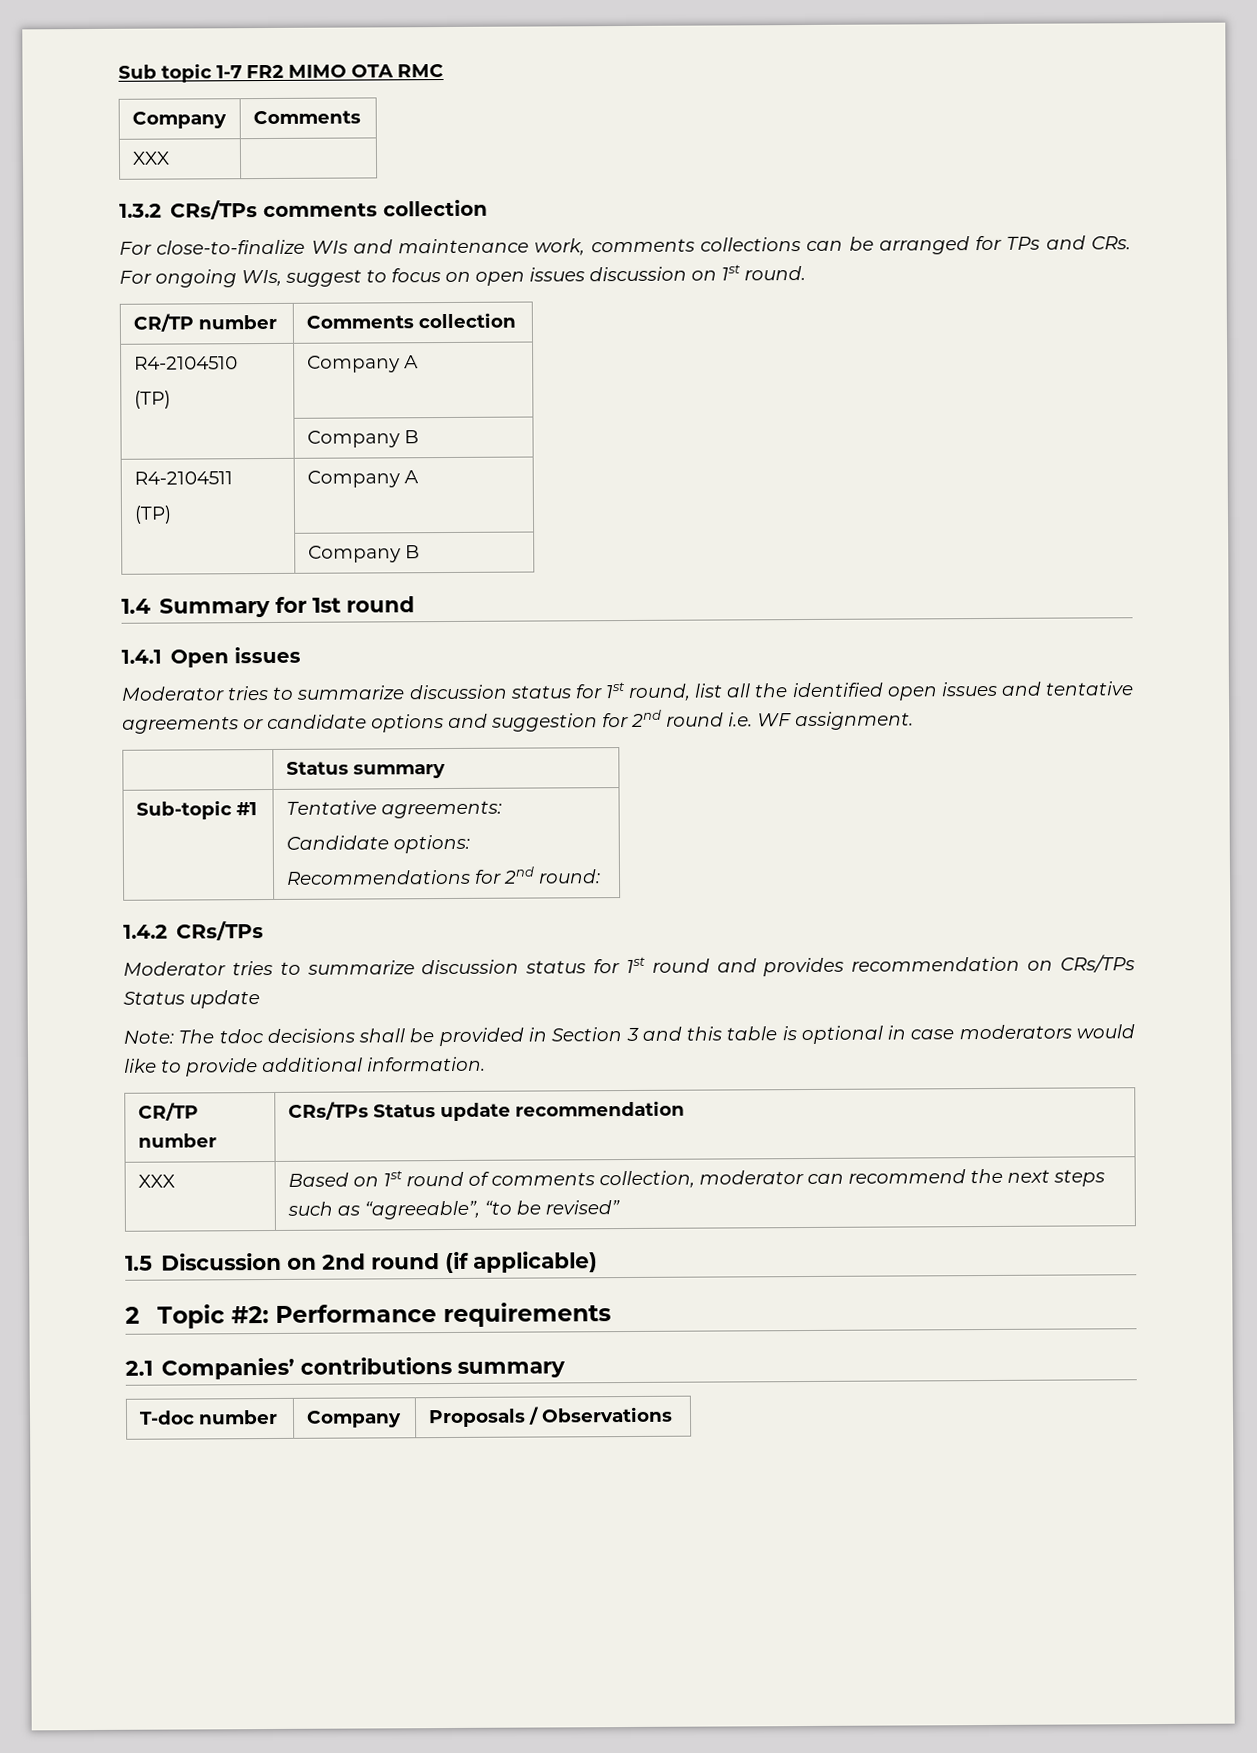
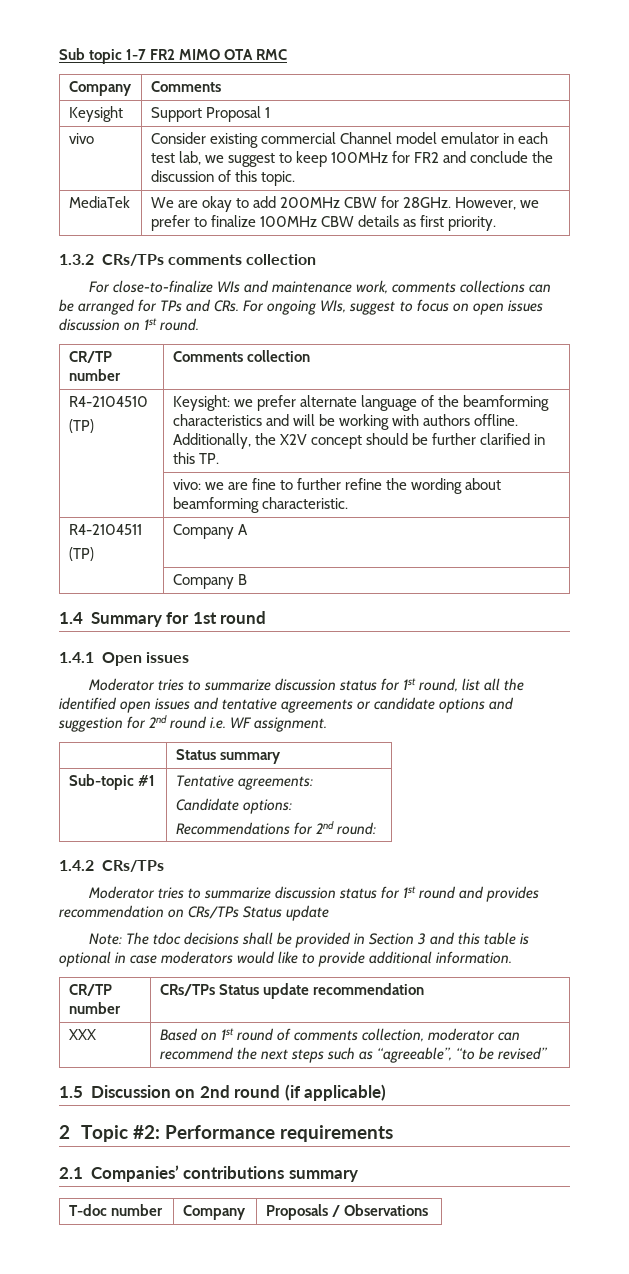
[131,151,170,165] XXX | -> [68,106,123,122] [150,106,270,122] [68,133,94,144] [150,132,549,148] [150,151,554,167] [150,170,296,186] [68,196,130,208] [150,196,540,212] [150,215,497,231] Keysight | Support Proposal 1 // vivo | Consider existing commercial Channel model emulator in each test lab, we suggest to keep 100MHz for FR2 and conclude the discussion of this topic. // MediaTek | We are okay to add 200MHz CBW for 28GHz. However, we prefer to finalize 100MHz CBW details as first priority.
[306,355,419,373] [306,430,419,448] Company A // | Company B -> [172,395,550,411] [172,414,519,430] [172,433,546,449] [172,452,219,464] [172,478,502,494] [172,497,348,513] Keysight: we prefer alternate language of the beamforming characteristics and will be working with authors offline. Additionally, the X2V concept should be further clarified in this TP. // | vivo: we are fine to further refine the wording about beamforming characteristic.

